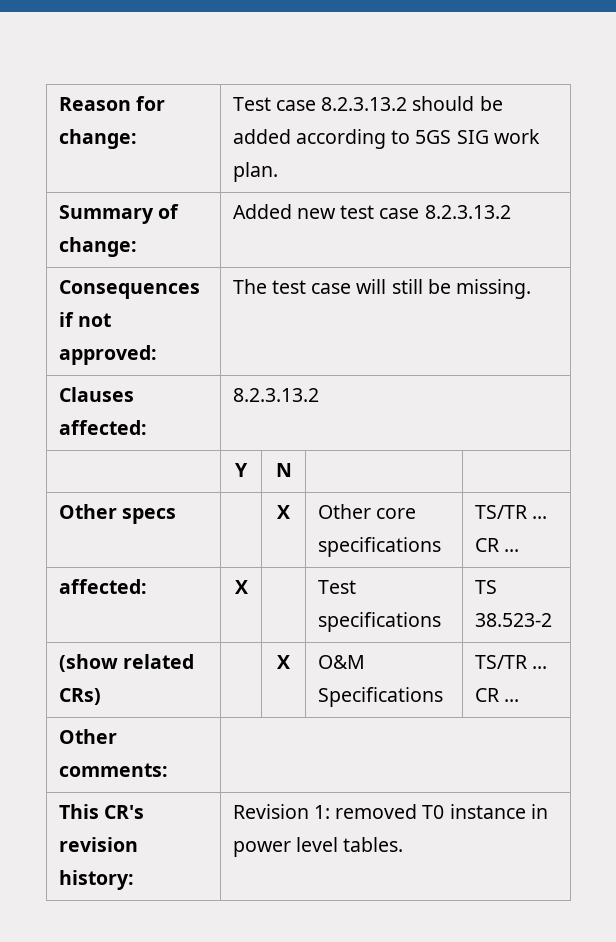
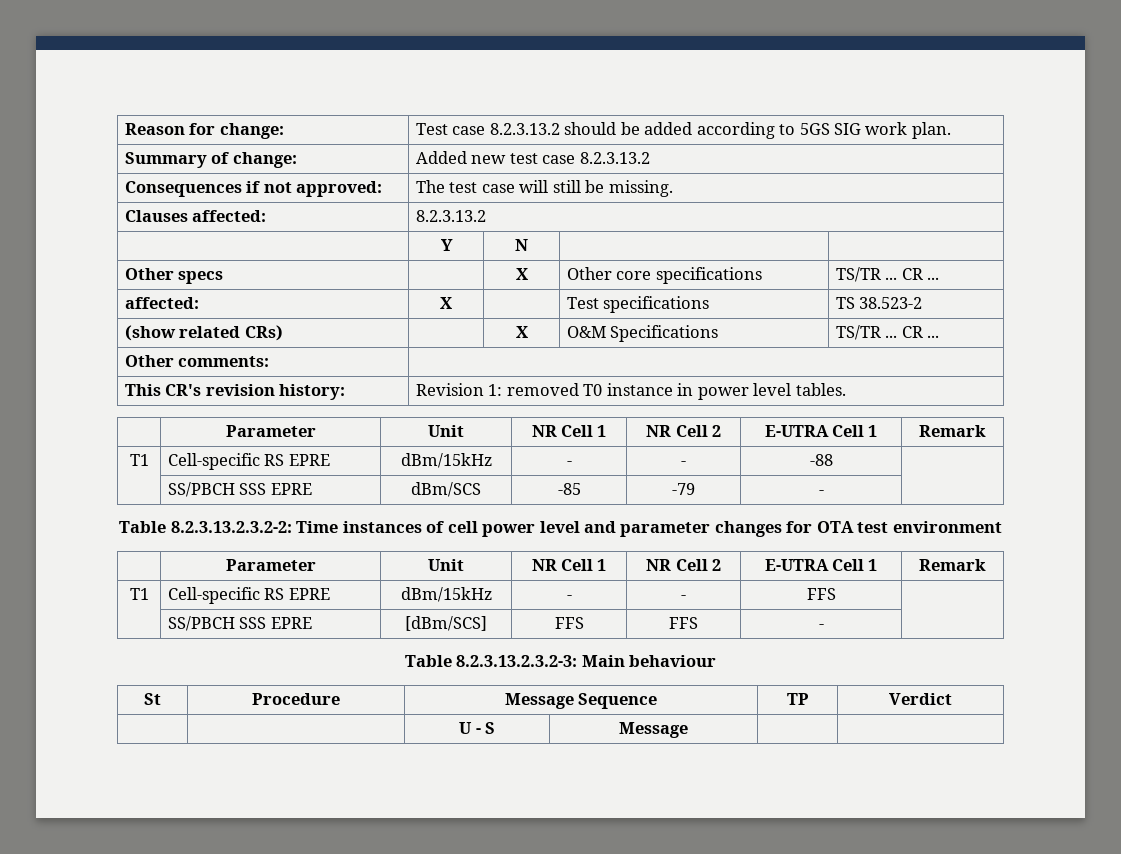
(404, 844) none -> [225,425,316,437] [428,425,464,437] [531,425,607,437] [646,425,721,437] [764,425,878,437] [919,425,986,437] [129,454,149,466] [167,453,330,470] [400,453,492,468] [566,461,572,466] [681,461,686,466] [809,454,833,466] [167,482,312,497] [411,482,481,497] [557,483,581,495] [672,483,695,495] [818,490,824,495] [119,521,1002,537] [225,559,316,571] [428,559,464,571] [531,559,607,571] [646,559,721,571] [764,559,878,571] [919,559,986,571] [129,588,149,600] [167,587,330,604] [400,587,492,602] [566,595,572,600] [681,595,686,600] [806,588,836,600] [167,616,312,631] [405,616,487,631] [554,617,584,629] [669,617,698,629] [818,624,824,629] [404,655,717,667] [144,693,161,705] [252,693,340,705] [504,693,658,709] [786,693,809,705] [889,693,952,705] [459,722,495,734] [619,722,688,738] // | Parameter | Unit | NR Cell 1 | NR Cell 2 | E-UTRA Cell 1 | Remark // T1 | Cell-specific RS EPRE | dBm/15kHz | - | - | -88 | // | SS/PBCH SSS EPRE | dBm/SCS | -85 | -79 | - | // Table 8.2.3.13.2.3.2-2: Time instances of cell power level and parameter changes for OTA test environment // | Parameter | Unit | NR Cell 1 | NR Cell 2 | E-UTRA Cell 1 | Remark // T1 | Cell-specific RS EPRE | dBm/15kHz | - | - | FFS | // | SS/PBCH SSS EPRE | [dBm/SCS] | FFS | FFS | - | // Table 8.2.3.13.2.3.2-3: Main behaviour // St | Procedure | Message Sequence | TP | Verdict // | | U - S | Message | |

